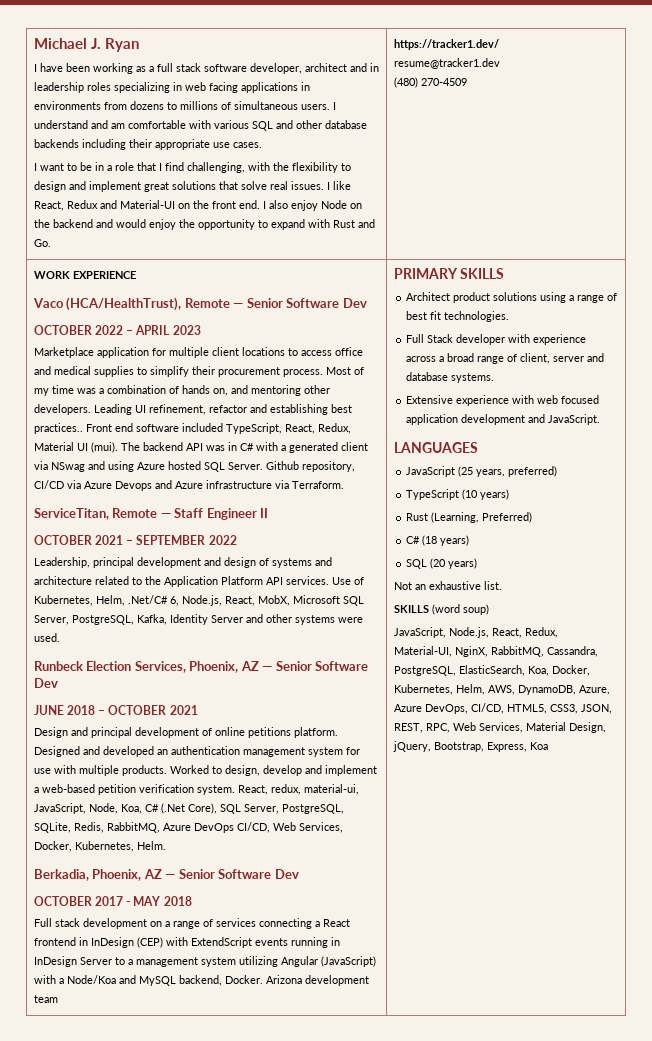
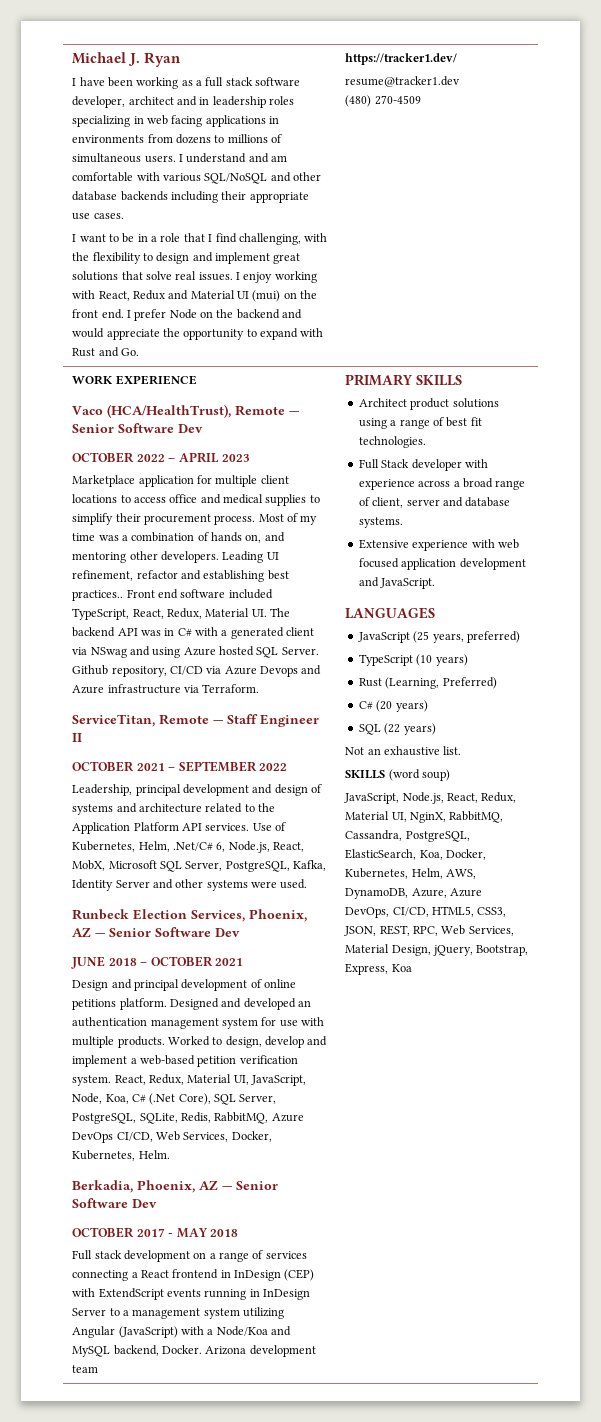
[251,121,273,131] SQL -> [204,173,268,184] SQL/NoSQL
[332,181,351,190] [33,200,175,211] like React, Redux and Material-UI -> [243,271,317,283] [72,290,281,302] enjoy working with React, Redux and Material UI (mui)
[268,200,318,211] also enjoy -> [134,309,167,321] prefer
[148,219,176,230] enjoy -> [106,329,160,340] appreciate
[76,442,118,453] UI (mui). -> [251,609,267,617] UI.
[270,784,359,795] redux, material-ui, -> [148,1074,249,1085] Redux, Material UI,
[421,535,437,546] (18 -> [376,700,393,712] (20
[429,558,446,569] (20 -> [384,723,401,735] (22
[393,646,452,657] Material-UI, -> [345,811,407,822] Material UI,

